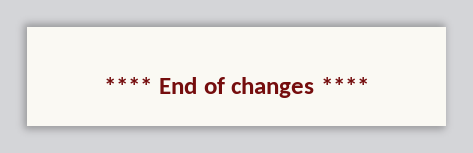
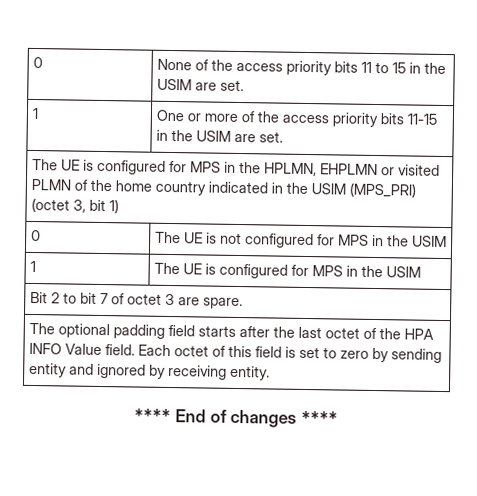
(104, 85) none -> [32,56,43,69] [156,58,446,76] [156,78,244,92] [31,107,39,120] [155,109,437,128] [155,129,283,143] [31,158,440,177] [30,178,416,198] [30,197,119,214] [30,229,41,242] [154,231,447,249] [29,260,36,273] [153,262,421,279] [29,291,243,310] [28,322,434,340] [28,342,442,363] [28,362,270,381] 0 | None of the access priority bits 11 to 15 in the USIM are set. // 1 | One or more of the access priority bits 11-15 in the USIM are set. // The UE is configured for MPS in the HPLMN, EHPLMN or visited PLMN of the home country indicated in the USIM (MPS_PRI) (octet 3, bit 1) // 0 | The UE is not configured for MPS in the USIM // 1 | The UE is configured for MPS in the USIM // Bit 2 to bit 7 of octet 3 are spare. // The optional padding field starts after the last octet of the HPA INFO Value field. Each octet of this field is set to zero by sending entity and ignored by receiving entity. //

